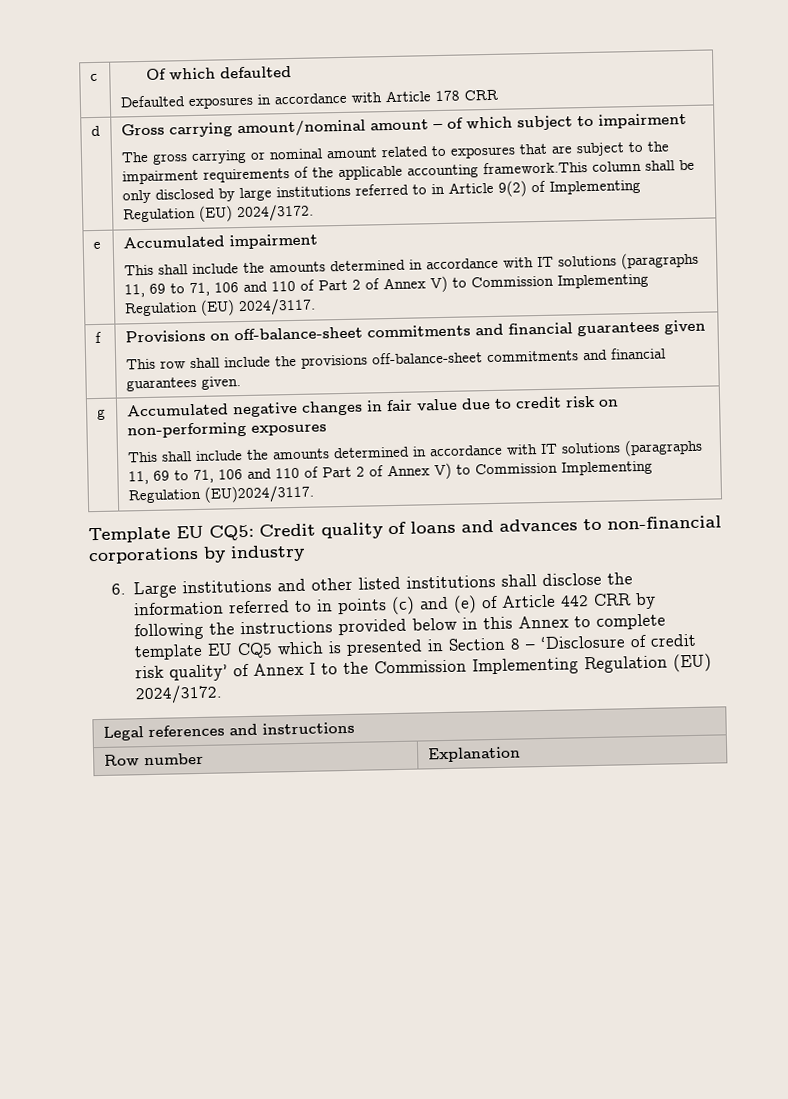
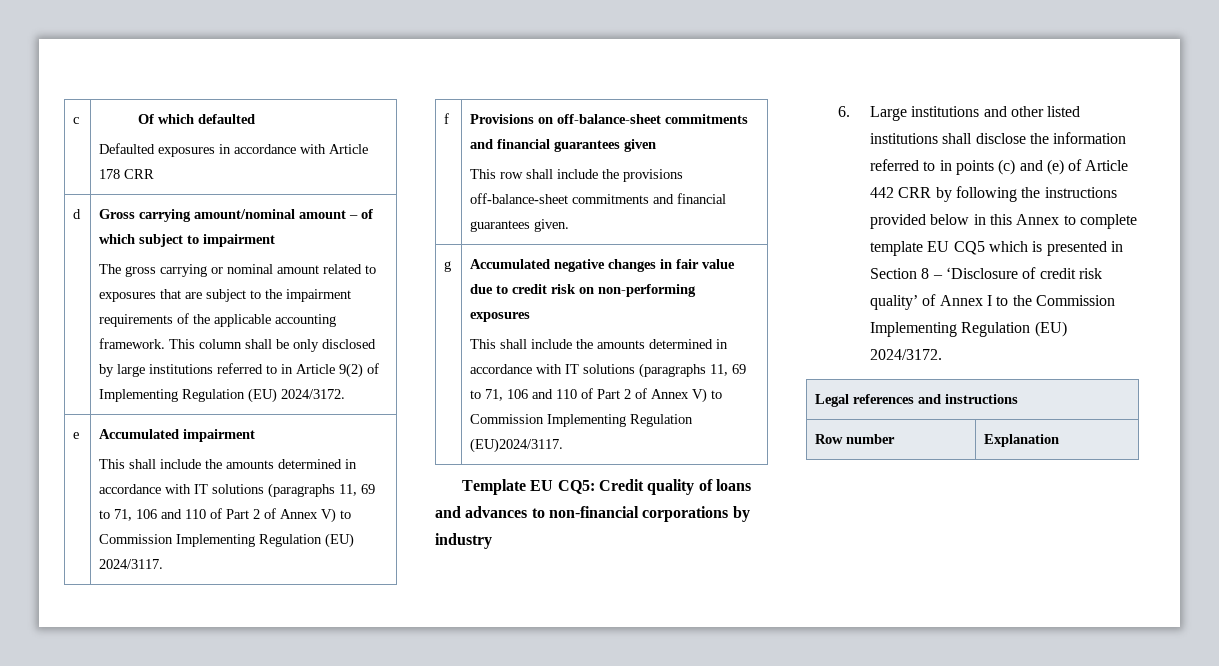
[482,161,588,175] framework.This -> [99,338,196,349] framework. This

